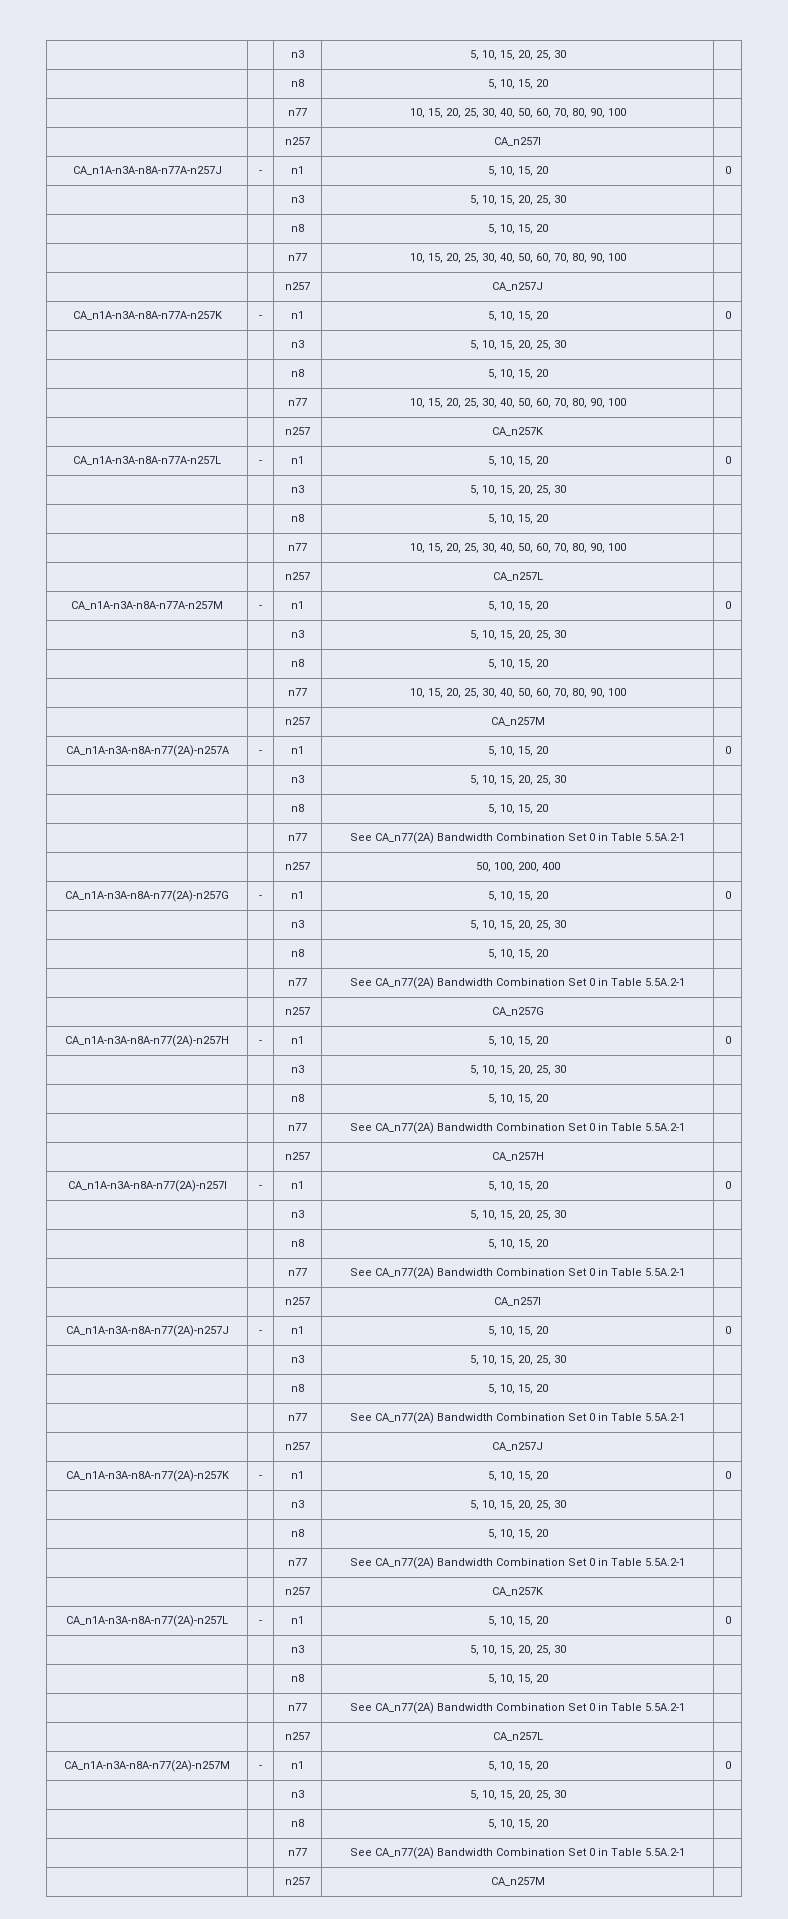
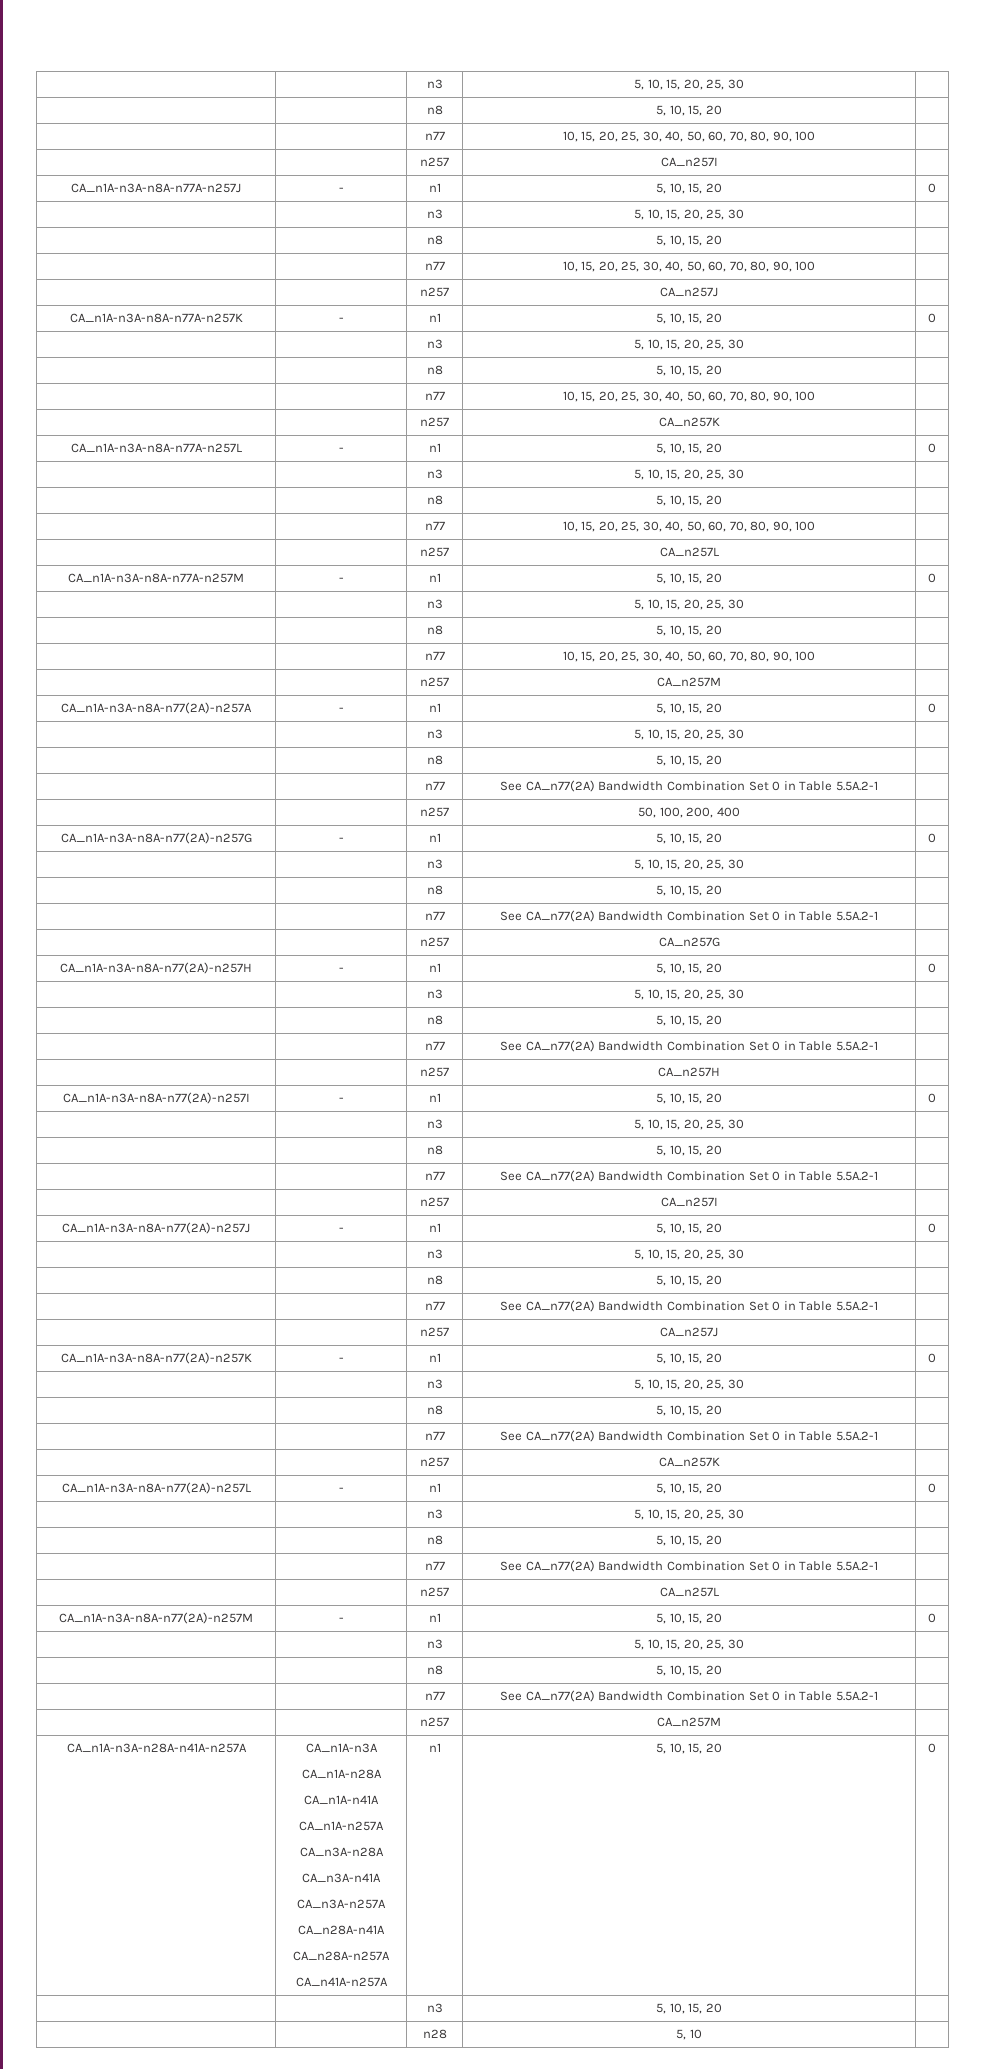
(545, 1881) none -> [66,1743,247,1753] [305,1743,378,1753] [301,1769,382,1779] [304,1795,379,1805] [299,1821,384,1831] [299,1847,384,1857] [302,1873,381,1883] [297,1899,386,1909] [298,1925,385,1935] [293,1951,390,1961] [295,1977,388,1987] [428,1743,441,1752] [656,1743,722,1754] [928,1743,936,1753] [426,2003,443,2013] [656,2003,722,2014] [422,2029,447,2039] [676,2029,702,2040] // CA_n1A-n3A-n28A-n41A-n257A | CA_n1A-n3A // CA_n1A-n28A // CA_n1A-n41A // CA_n1A-n257A // CA_n3A-n28A // CA_n3A-n41A // CA_n3A-n257A // CA_n28A-n41A // CA_n28A-n257A // CA_n41A-n257A | n1 | 5, 10, 15, 20 | 0 // | | n3 | 5, 10, 15, 20 | // | | n28 | 5, 10 |

